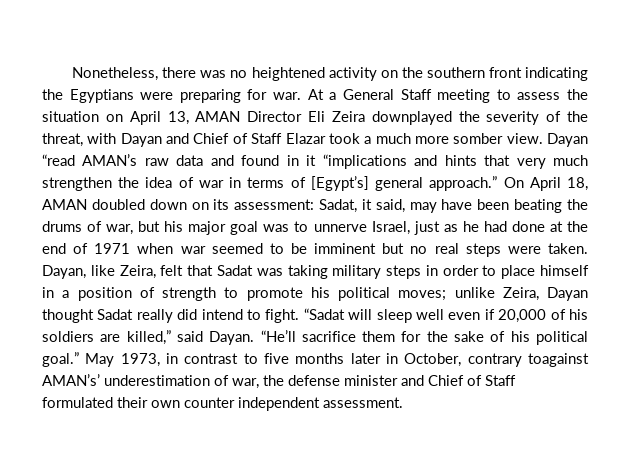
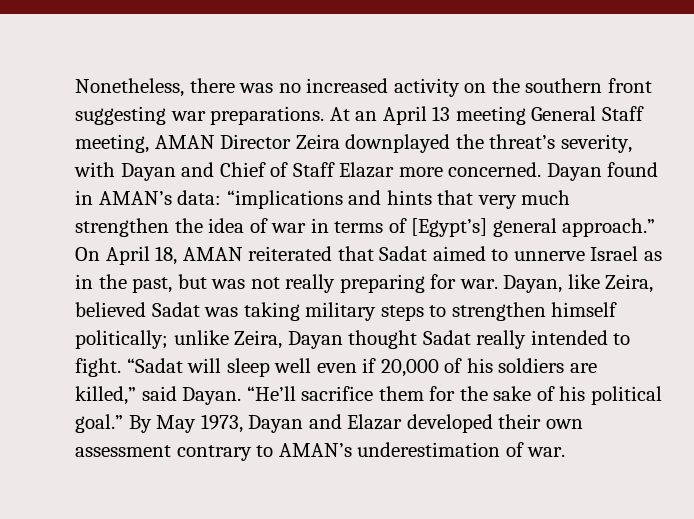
[251,67,325,81] heightened -> [306,78,389,93] increased
[524,67,588,81] [42,89,589,103] [42,111,189,125] indicating the Egyptians were preparing for war. At a General Staff meeting to assess the situation on April 13, -> [75,106,644,125] [75,134,149,153] suggesting war preparations. At an April 13 meeting General Staff meeting,
[308,111,325,122] Eli -> (292, 141) none
[486,111,588,125] [42,133,83,147] severity of the threat, -> [489,134,632,153] threat’s severity,
[328,133,588,147] [42,154,317,166] took a much more somber view. Dayan “read AMAN’s raw data and found in it -> [398,162,659,181] [75,190,222,205] more concerned. Dayan found in AMAN’s data:
[91,199,588,213] [42,221,588,235] [42,243,589,257] doubled down on its assessment: Sadat, it said, may have been beating the drums of war, but his major goal was to unnerve Israel, just as he had done at the end of 1971 when war seemed to be imminent but no real steps were taken. -> [248,246,662,261] [75,274,498,293] reiterated that Sadat aimed to unnerve Israel as in the past, but was not really preparing for war.
[160,265,214,276] felt that -> [75,302,146,317] believed
[425,265,589,279] [42,287,447,301] in order to place himself in a position of strength to promote his political moves; -> [429,302,618,321] [75,330,168,349] to strengthen himself politically;
[177,309,243,320] did intend -> [530,330,608,345] intended
(79, 359) none -> [128,415,152,433] By
[166,353,589,367] [42,374,516,389] [42,397,403,411] in contrast to five months later in October, contrary toagainst AMAN’s’ underestimation of war, the defense minister and Chief of Staff formulated their own counter independent assessment. -> [248,414,583,433] [75,442,566,461] Dayan and Elazar developed their own assessment contrary to AMAN’s underestimation of war.

